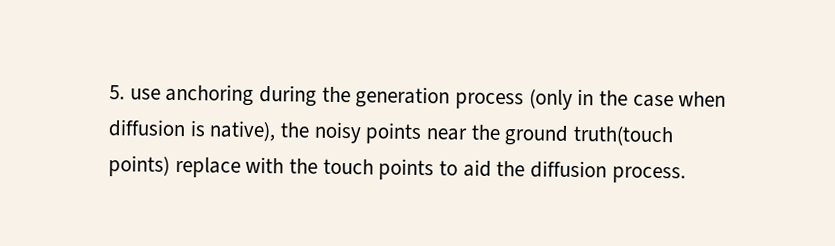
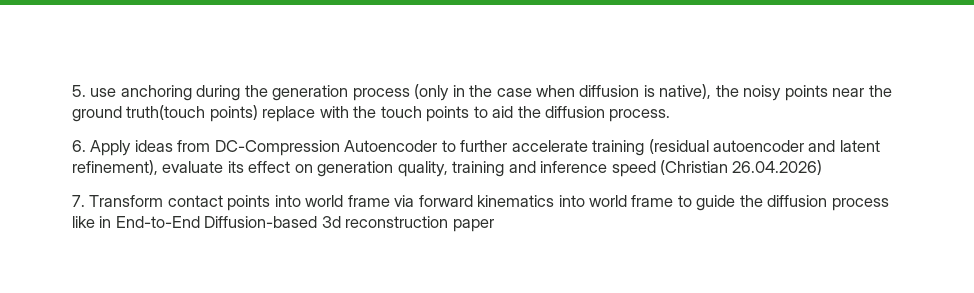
(686, 175) none -> [72,139,880,156] [72,160,823,177] [72,195,889,211] [72,216,494,232] // 6. Apply ideas from DC-Compression Autoencoder to further accelerate training (residual autoencoder and latent refinement), evaluate its effect on generation quality, training and inference speed (Christian 26.04.2026) // 7. Transform contact points into world frame via forward kinematics into world frame to guide the diffusion process like in End-to-End Diffusion-based 3d reconstruction paper

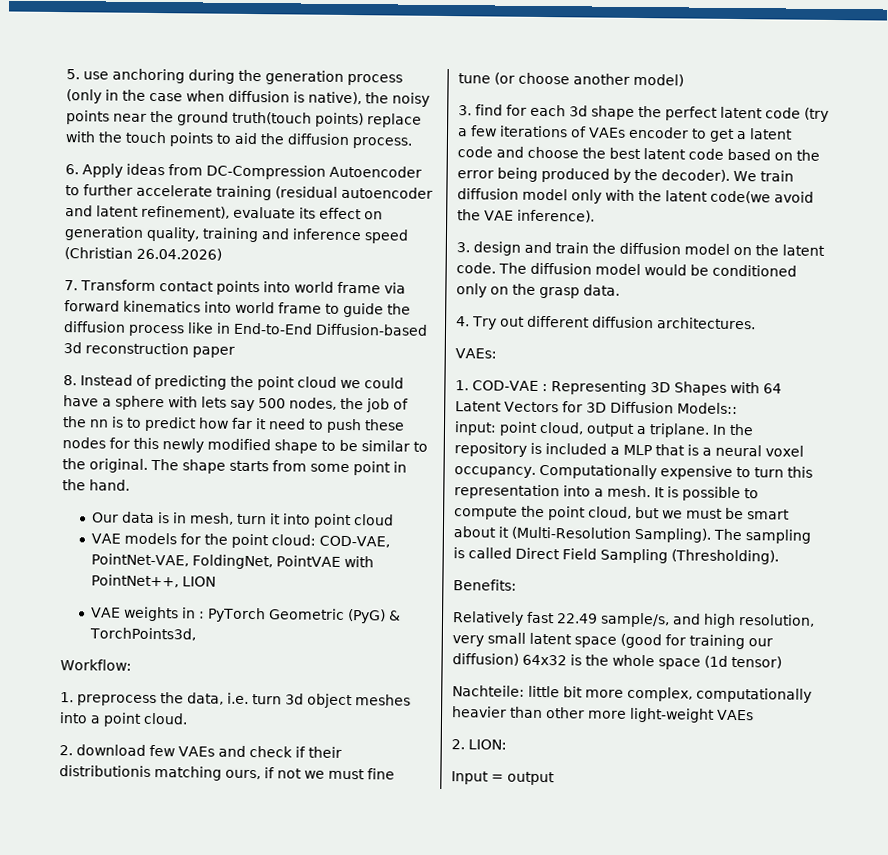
(494, 225) none -> [63,374,404,391] [63,395,409,413] [62,416,405,434] [62,437,428,454] [62,458,407,476] [62,479,130,491] [91,511,394,529] [90,532,390,549] [90,553,374,570] [90,574,216,588] [90,606,401,624] [88,627,196,641] [60,659,132,671] [60,692,411,709] [59,712,188,727] [59,744,342,758] [59,765,395,781] [458,72,684,87] [458,104,829,122] [458,125,793,142] [457,146,820,161] [457,167,794,183] [457,188,814,204] [457,209,595,223] [456,241,825,256] [456,262,797,277] [456,283,620,299] [456,315,756,330] [455,348,497,359] [455,380,782,396] [455,401,738,415] [454,421,754,438] [454,442,804,457] [454,463,813,480] [454,484,759,502] [454,505,790,521] [453,526,811,544] [453,547,779,565] [453,579,517,591] [452,611,815,629] [452,632,773,650] [452,653,782,670] [452,685,812,703] [452,706,754,723] [451,739,507,750] [451,771,555,786] // 8. Instead of predicting the point cloud we could have a sphere with lets say 500 nodes, the job of the nn is to predict how far it need to push these nodes for this newly modified shape to be similar to the original. The shape starts from some point in the hand. // Our data is in mesh, turn it into point cloud // VAE models for the point cloud: COD-VAE, PointNet-VAE, FoldingNet, PointVAE with PointNet++, LION // VAE weights in : PyTorch Geometric (PyG) & TorchPoints3d, // Workflow: // 1. preprocess the data, i.e. turn 3d object meshes into a point cloud. // 2. download few VAEs and check if their distributionis matching ours, if not we must fine tune (or choose another model) // 3. find for each 3d shape the perfect latent code (try a few iterations of VAEs encoder to get a latent code and choose the best latent code based on the error being produced by the decoder). We train diffusion model only with the latent code(we avoid the VAE inference). // 3. design and train the diffusion model on the latent code. The diffusion model would be conditioned only on the grasp data. // 4. Try out different diffusion architectures. // VAEs: // 1. COD-VAE : Representing 3D Shapes with 64 Latent Vectors for 3D Diffusion Models:: // input: point cloud, output a triplane. In the repository is included a MLP that is a neural voxel occupancy. Computationally expensive to turn this representation into a mesh. It is possible to compute the point cloud, but we must be smart about it (Multi-Resolution Sampling). The sampling is called Direct Field Sampling (Thresholding). // Benefits: // Relatively fast 22.49 sample/s, and high resolution, very small latent space (good for training our diffusion) 64x32 is the whole space (1d tensor) // Nachteile: little bit more complex, computationally heavier than other more light-weight VAEs // 2. LION: // Input = output

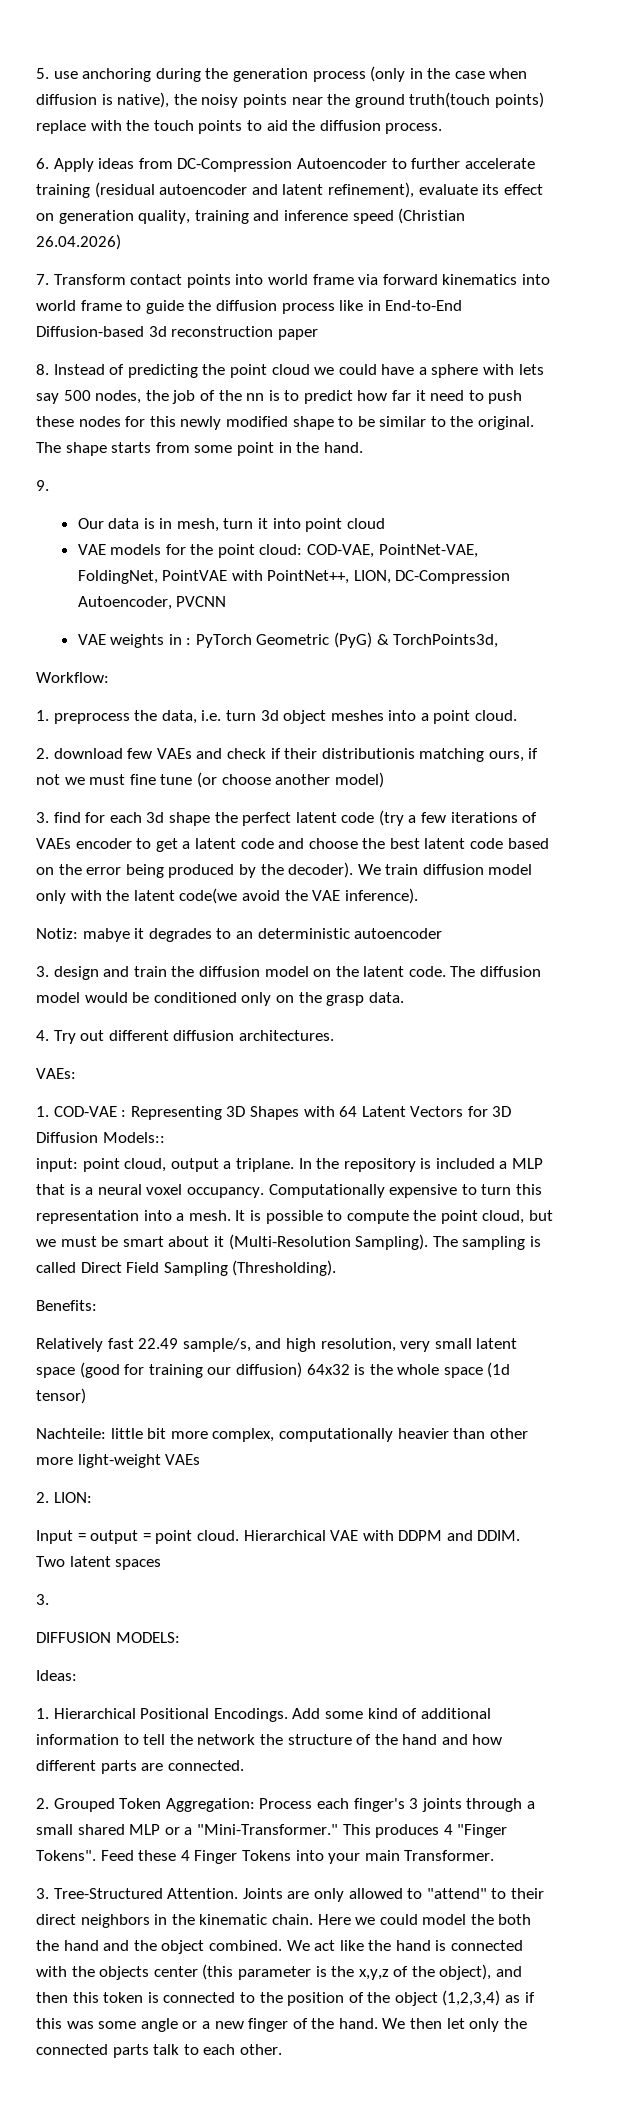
(130, 485) none -> [36,480,49,491] // 9.
[181,576,216,587] LION -> [353,570,511,584] [77,596,227,610] LION, DC-Compression Autoencoder, PVCNN
(595, 216) none -> [36,928,443,942] // Notiz: mabye it degrades to an deterministic autoencoder
(555, 778) none -> [142,1530,521,1544] [36,1556,162,1570] [36,1594,49,1605] [36,1632,180,1643] [36,1670,77,1681] [36,1708,491,1722] [36,1734,503,1745] [36,1760,244,1774] [36,1798,535,1812] [36,1824,508,1838] [36,1850,495,1864] [36,1888,544,1902] [36,1914,532,1928] [36,1940,524,1954] [36,1964,523,1980] [36,1990,535,2006] [36,2018,527,2032] [36,2044,282,2058] = point cloud. Hierarchical VAE with DDPM and DDIM. Two latent spaces // 3. // DIFFUSION MODELS: // Ideas: // 1. Hierarchical Positional Encodings. Add some kind of additional information to tell the network the structure of the hand and how different parts are connected. // 2. Grouped Token Aggregation: Process each finger's 3 joints through a small shared MLP or a "Mini-Transformer." This produces 4 "Finger Tokens". Feed these 4 Finger Tokens into your main Transformer. // 3. Tree-Structured Attention. Joints are only allowed to "attend" to their direct neighbors in the kinematic chain. Here we could model the both the hand and the object combined. We act like the hand is connected with the objects center (this parameter is the x,y,z of the object), and then this token is connected to the position of the object (1,2,3,4) as if this was some angle or a new finger of the hand. We then let only the connected parts talk to each other.

